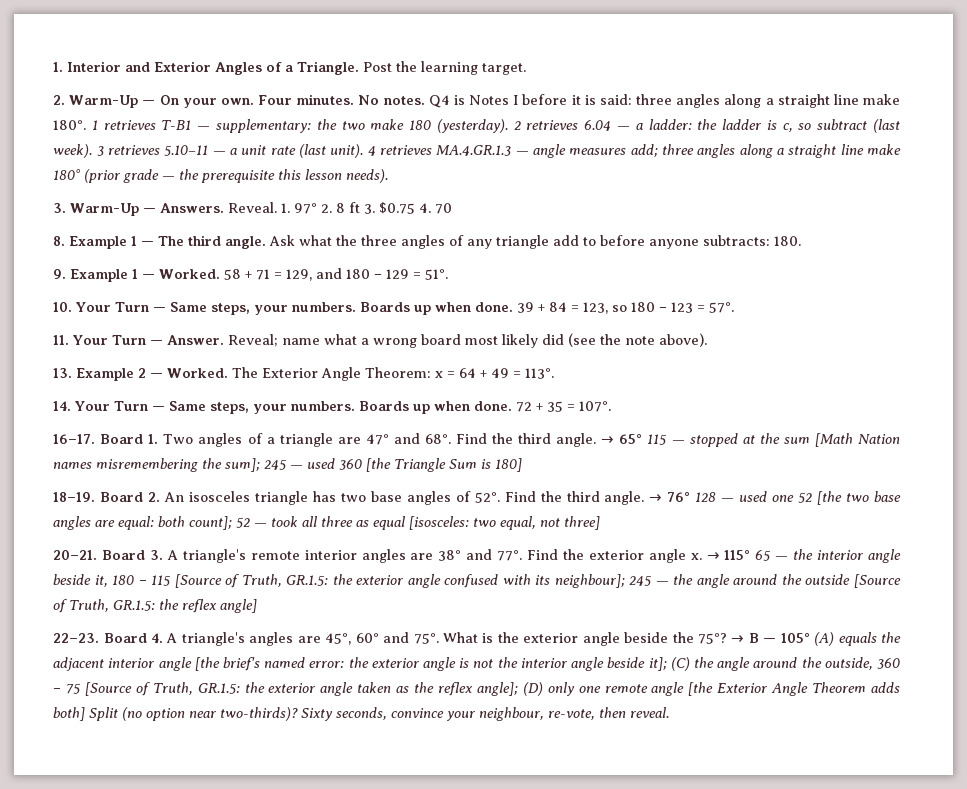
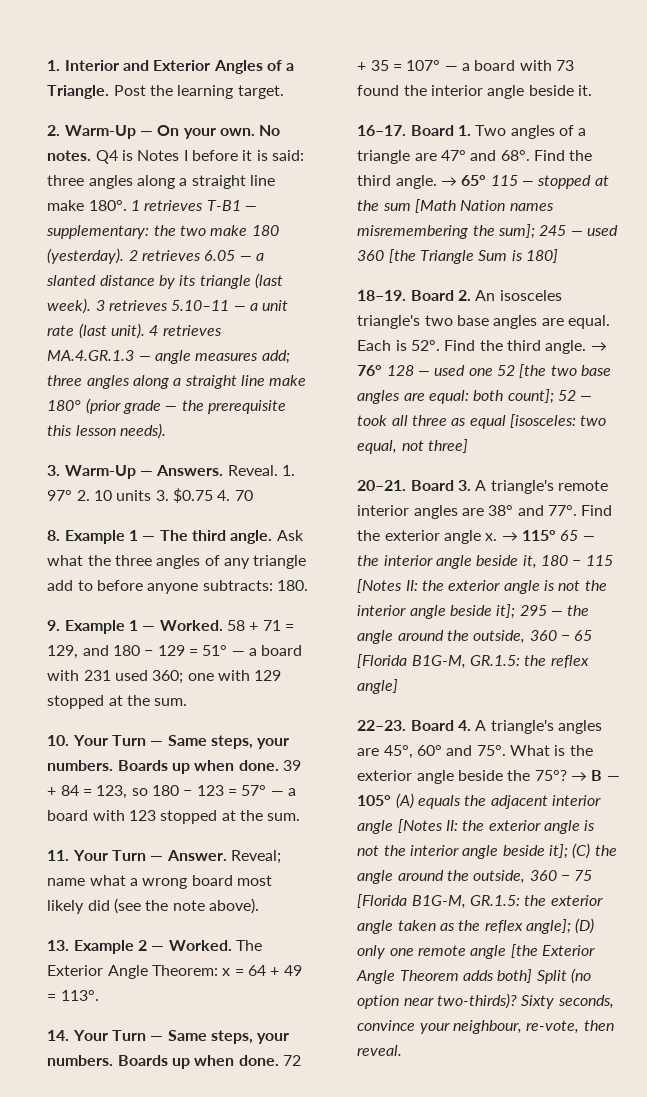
[258,94,355,105] Four minutes. -> (255, 132) none
[584,119,868,132] 6.04 — a ladder: the ladder is c, so subtract -> [204,250,264,261] [46,275,251,289] 6.05 — a slanted distance by its triangle
[336,202,361,213] 8 ft -> [93,490,152,501] 10 units
[425,269,449,280] 51°. -> [202,645,303,656] [47,670,282,684] [47,695,188,709] 51° — a board with 231 used 360; one with 129 stopped at the sum.
[709,302,735,313] 57°. -> [241,785,296,796] [47,810,301,824] 57° — a board with 123 stopped at the sum.
[579,401,612,412] 107°. -> [406,60,574,71] [357,85,592,99] 107° — a board with 73 found the interior angle beside it.
[254,491,471,505] triangle has two base angles of -> [357,315,610,329] [357,340,407,351] triangle's two base angles are equal. Each is
[174,574,653,588] [Source of Truth, GR.1.5: the exterior angle confused with its neighbour]; 245 -> [357,579,607,594] [357,604,547,619] [Notes II: the exterior angle is not the interior angle beside it]; 295
[805,574,901,588] [53,599,110,613] outside [Source of Truth, -> [473,630,593,644] [357,654,466,669] outside, 360 − 65 [Florida B1G-M,
[194,657,345,671] [the brief's named error: -> [397,819,458,833] [Notes II:
[84,682,193,696] [Source of Truth, -> [357,894,466,909] [Florida B1G-M,

